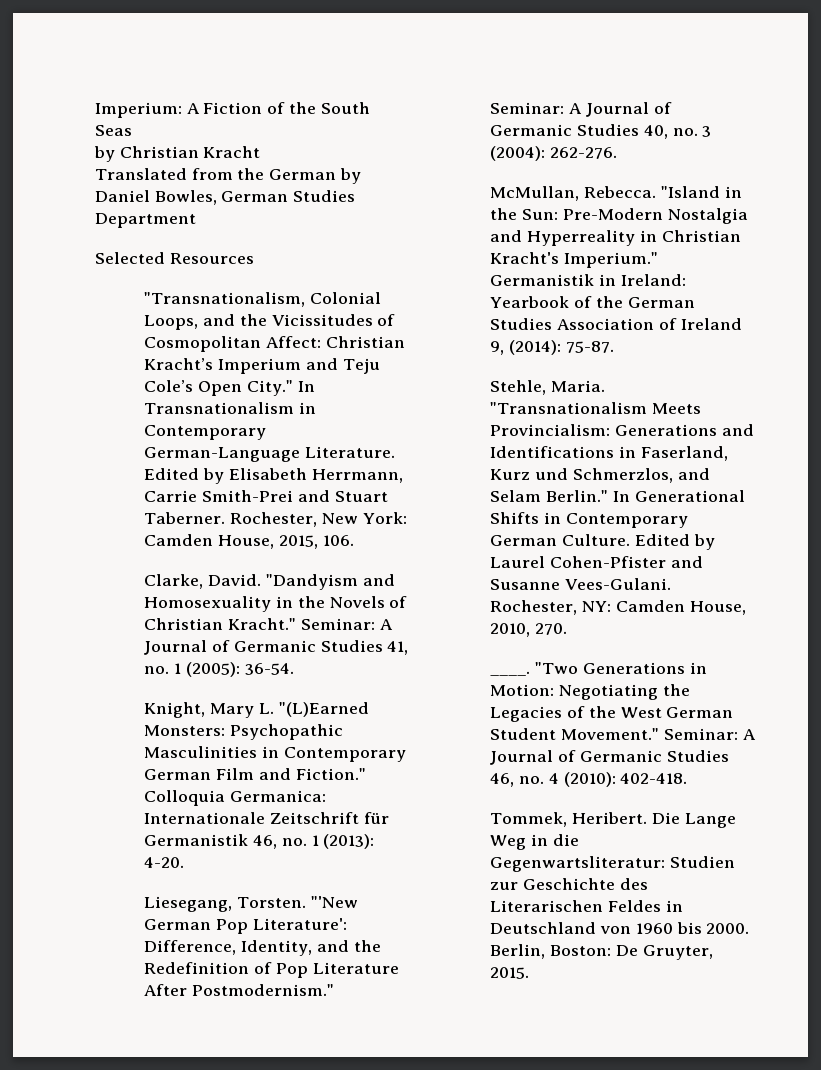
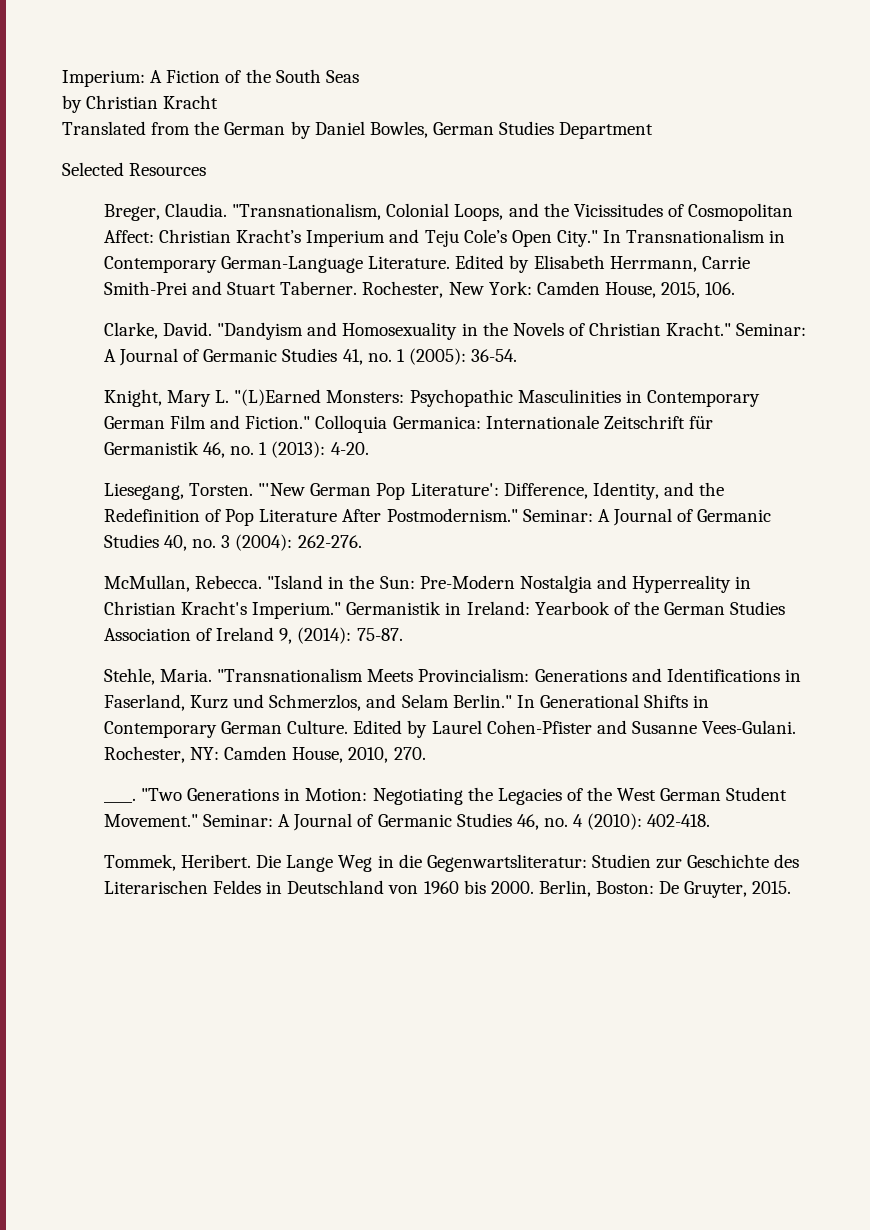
(254, 258) none -> [103,203,228,221] Breger, Claudia.

